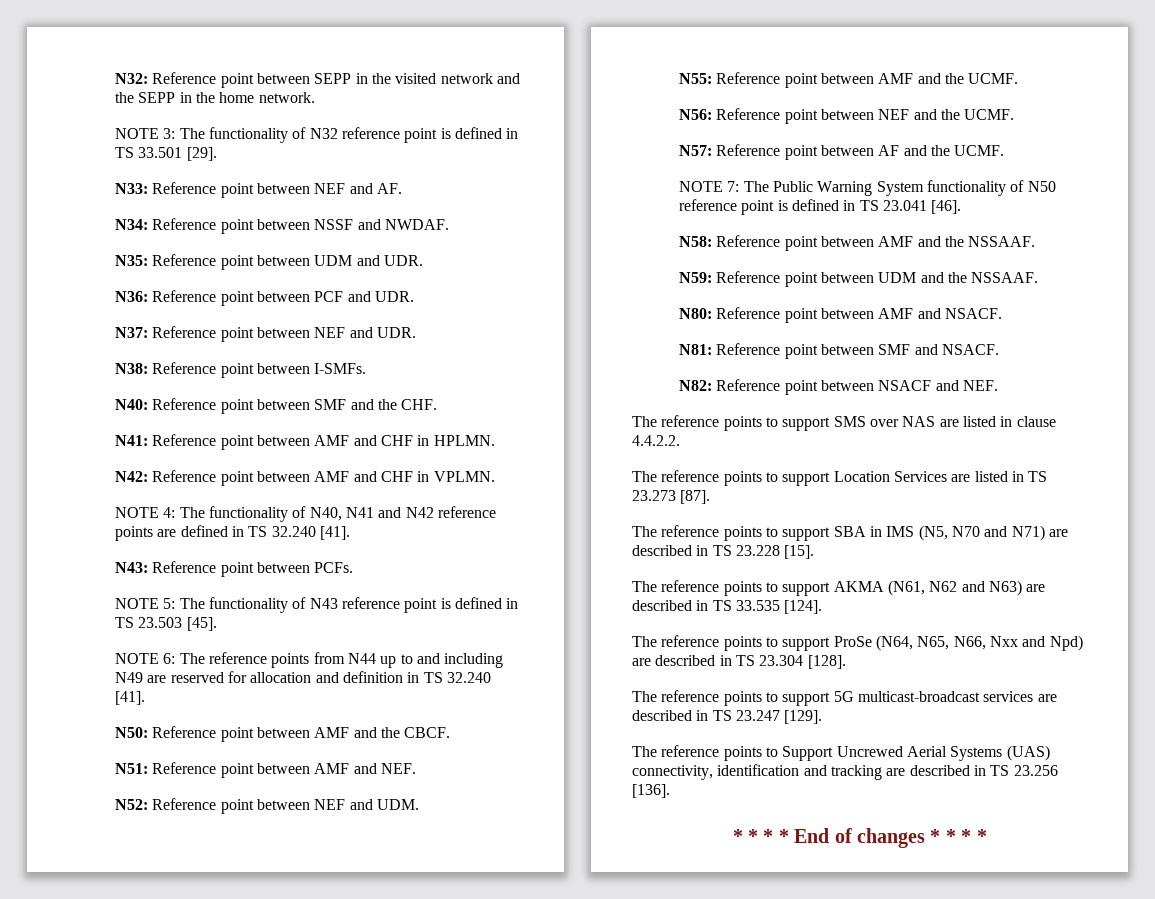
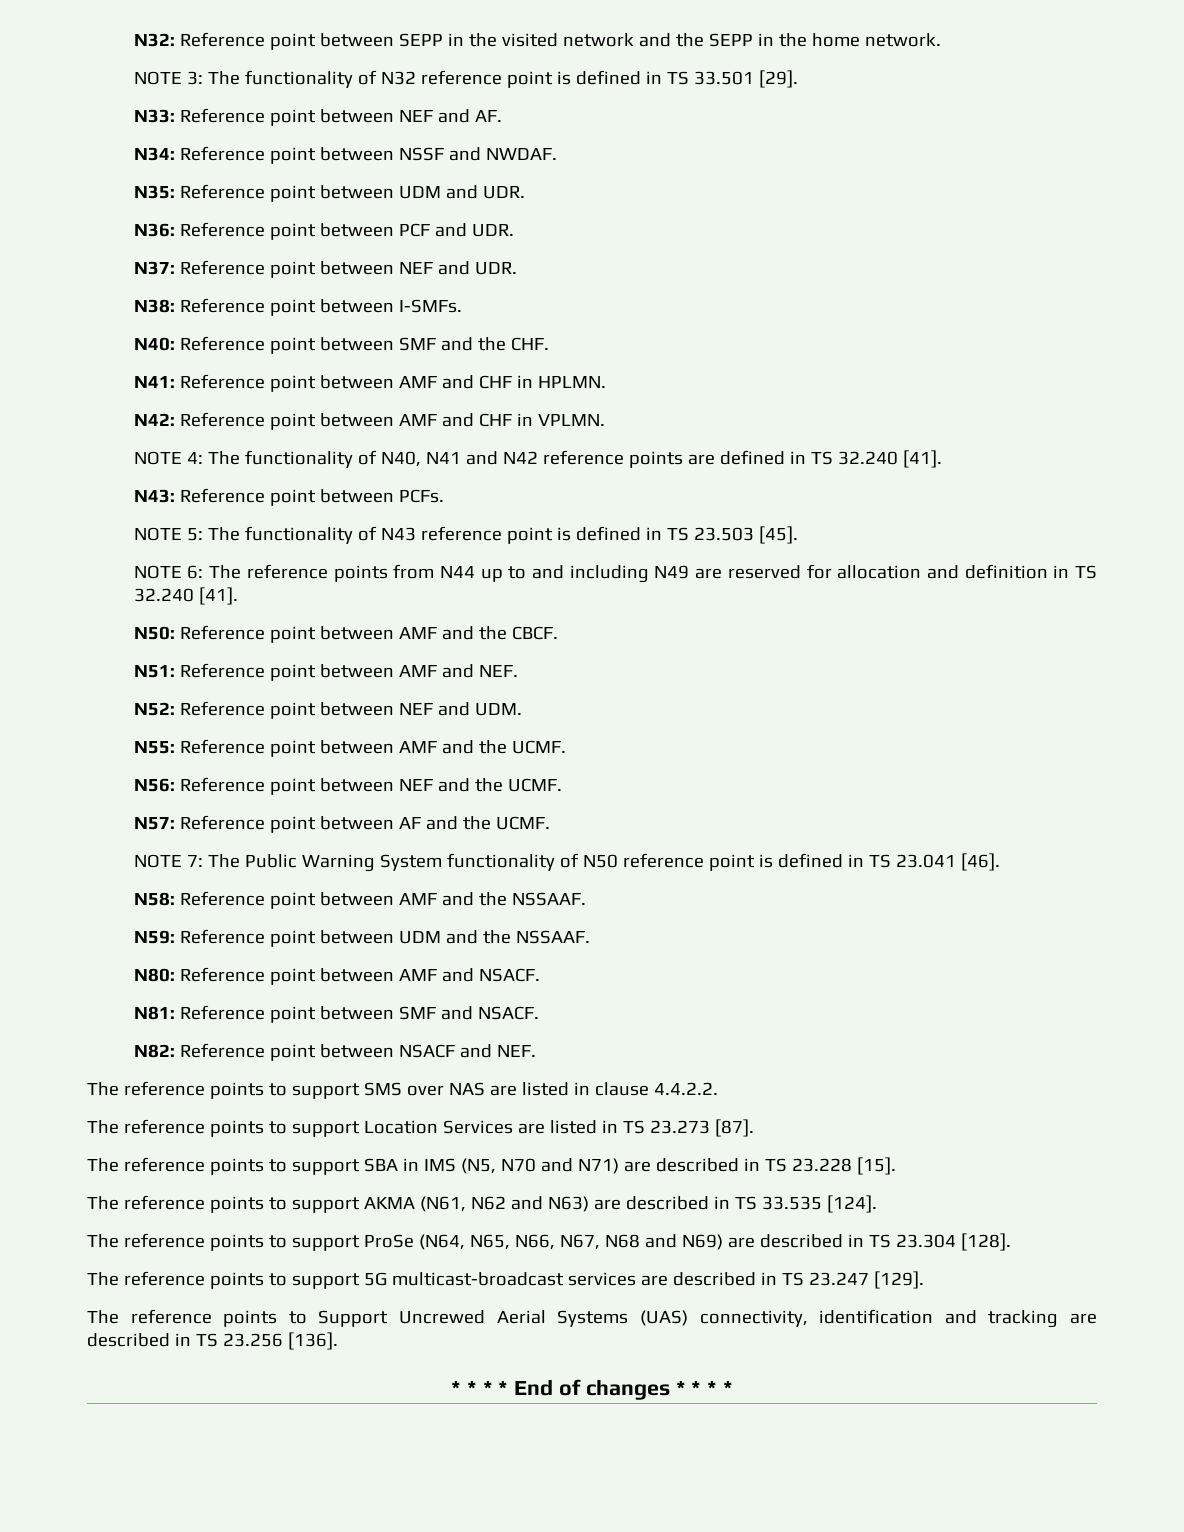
[989,635,1083,651] Nxx and Npd) -> [559,1234,723,1250] N67, N68 and N69)

